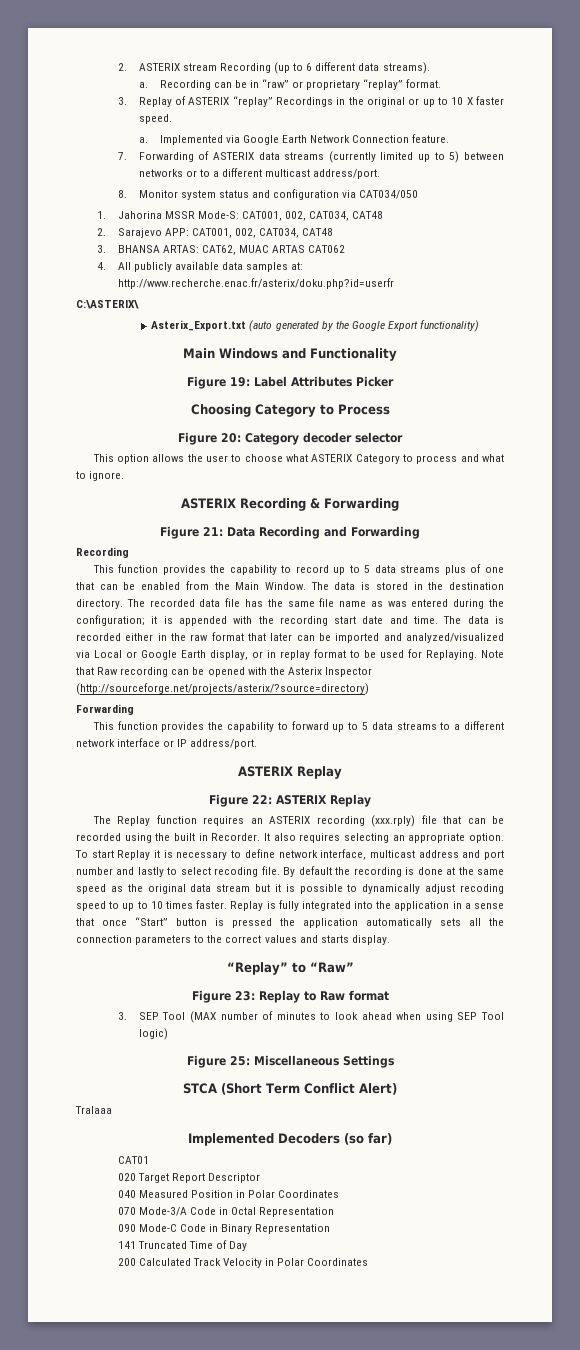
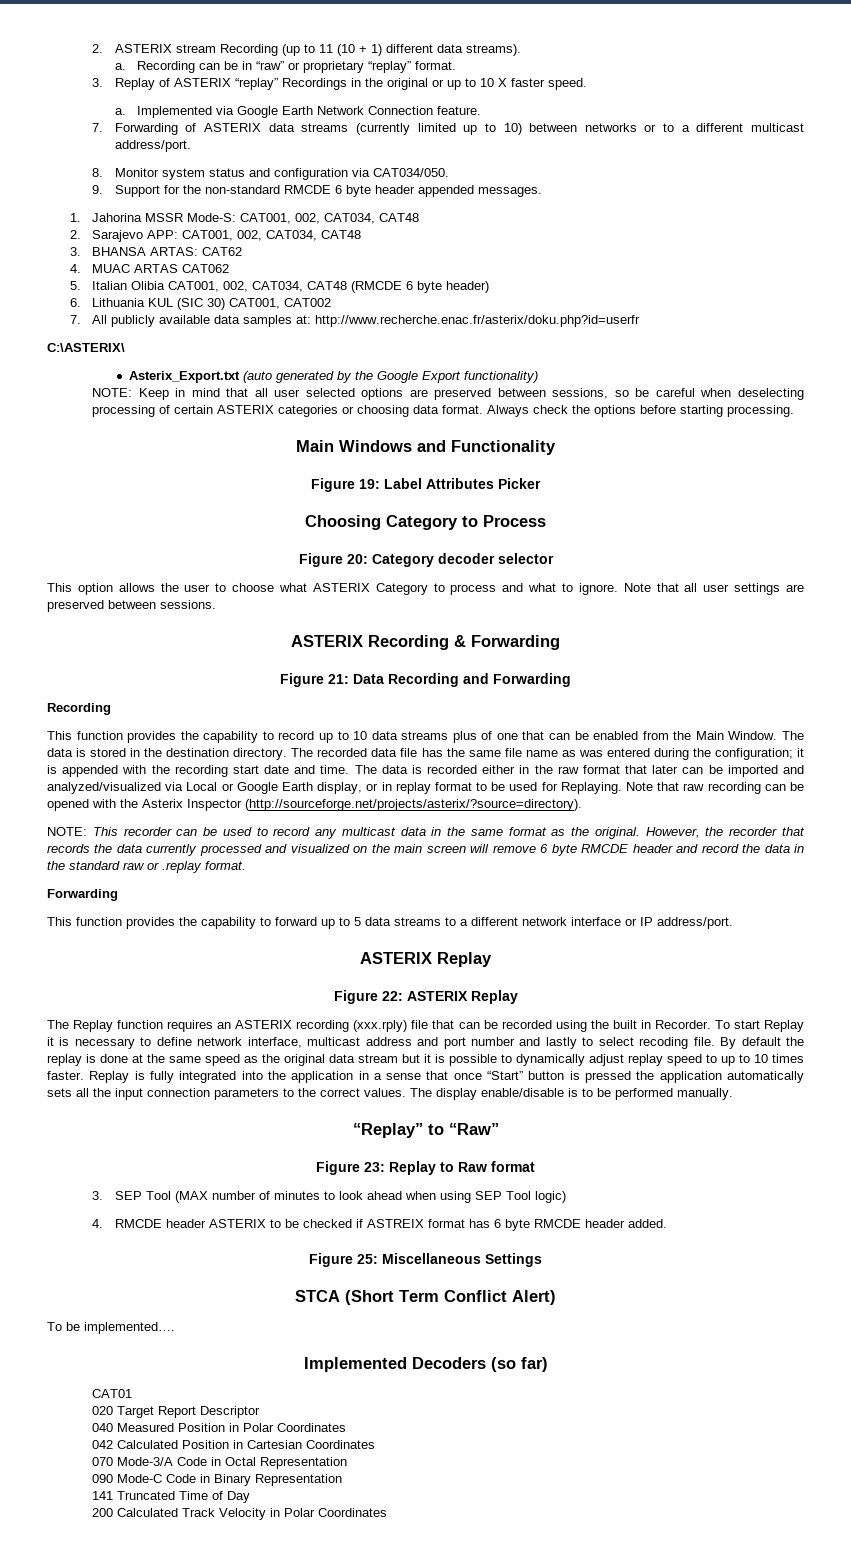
[306,63,313,71] 6 -> [318,44,382,56] 11 (10 + 1)
[449,151,460,163] 5) -> [503,123,522,135] 10)
[359,190,419,199] CAT034/050 -> [372,168,449,177] [92,185,542,197] CAT034/050. // 9. Support for the non-standard RMCDE 6 byte header appended messages.
[201,245,236,255] CAT62, -> [202,247,243,256] [69,264,81,273] CAT62 // 4.
[96,262,106,270] 4. -> [69,281,490,293] [69,298,332,310] [69,315,81,324] 5. Italian Olibia CAT001, 002, CAT034, CAT48 (RMCDE 6 byte header) // 6. Lithuania KUL (SIC 30) CAT001, CAT002 // 7.
(480, 326) none -> [92,388,804,400] [92,405,795,417] // NOTE: Keep in mind that all user selected options are preserved between sessions, so be careful when deselecting processing of certain ASTERIX categories or choosing data format. Always check the options before starting processing.
(125, 476) none -> [623,583,805,595] [47,600,216,612] Note that all user settings are preserved between sessions.
[364,565,371,573] 5 -> [353,731,368,740] 10
[97,667,119,675] Raw -> [683,783,705,791] raw
[76,683,369,695] (http://sourceforge.net/projects/asterix/?source=directory) -> [245,799,582,811] [47,827,806,839] [47,844,805,856] [47,861,246,873] (http://sourceforge.net/projects/asterix/?source=directory). // NOTE: This recorder can be used to record any multicast data in the same format as the original. However, the recorder that records the data currently processed and visualized on the main screen will remove 6 byte RMCDE header and record the data in the standard raw or .replay format.
[263,833,504,843] It also requires selecting an appropriate option. -> (711, 1024) none
[353,867,402,877] recording -> [47,1054,82,1066] replay
[460,884,504,894] recoding -> [628,1054,663,1066] replay
(504, 922) none -> [115,1088,143,1100] input
[264,935,390,945] values and starts display. -> [364,1088,733,1100] values. The display enable/disable is to be performed manually.
(168, 1034) none -> [92,1219,667,1231] // 4. RMCDE header ASTERIX to be checked if ASTREIX format has 6 byte RMCDE header added.
[75,1106,112,1114] Tralaaa -> [47,1322,175,1334] To be implemented….
(340, 1194) none -> [92,1440,376,1449] // 042 Calculated Position in Cartesian Coordinates

